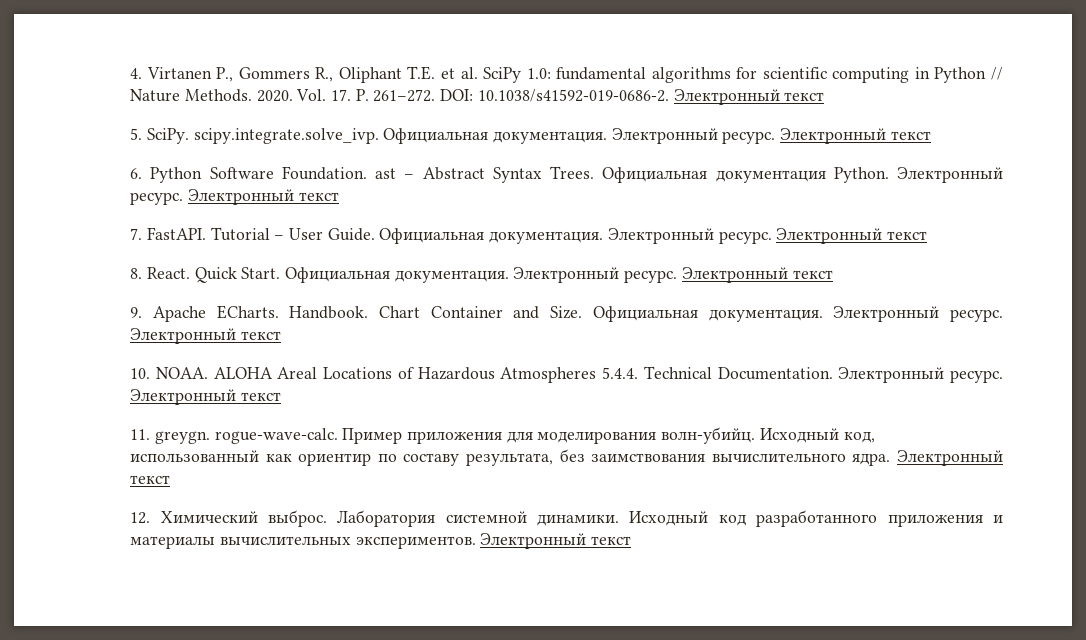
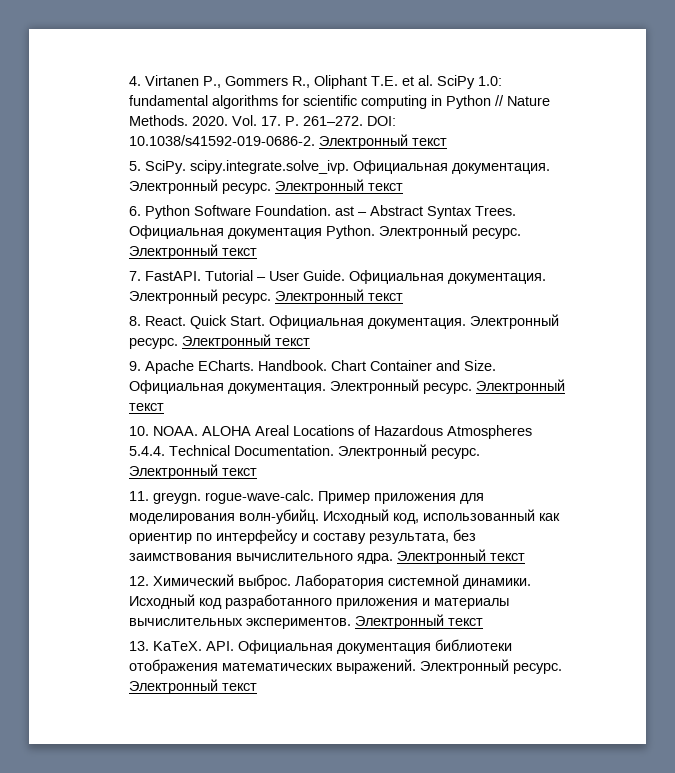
(397, 458) none -> [215,529,309,544] интерфейсу и
(632, 540) none -> [128,639,512,654] [128,659,562,674] [128,679,257,694] // 13. KaTeX. API. Официальная документация библиотеки отображения математических выражений. Электронный ресурс. Электронный текст

